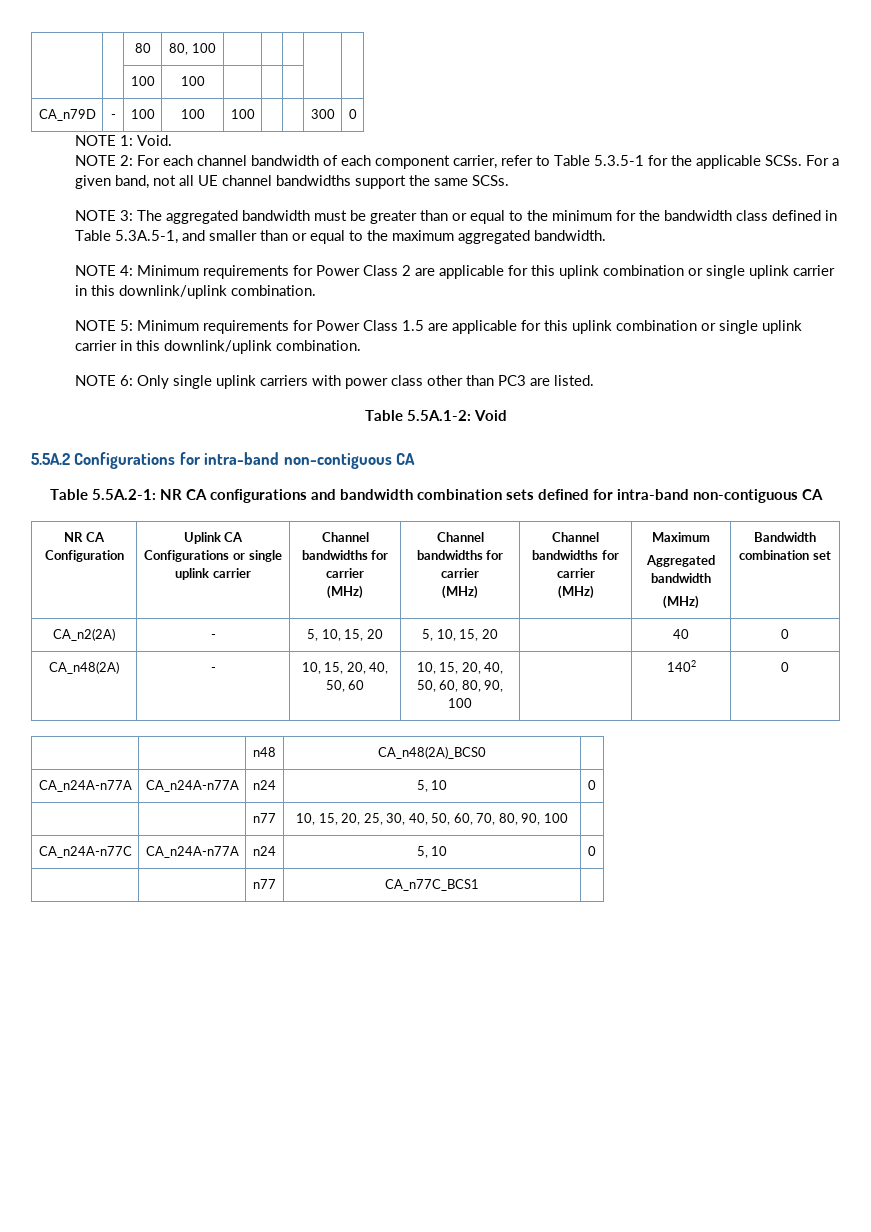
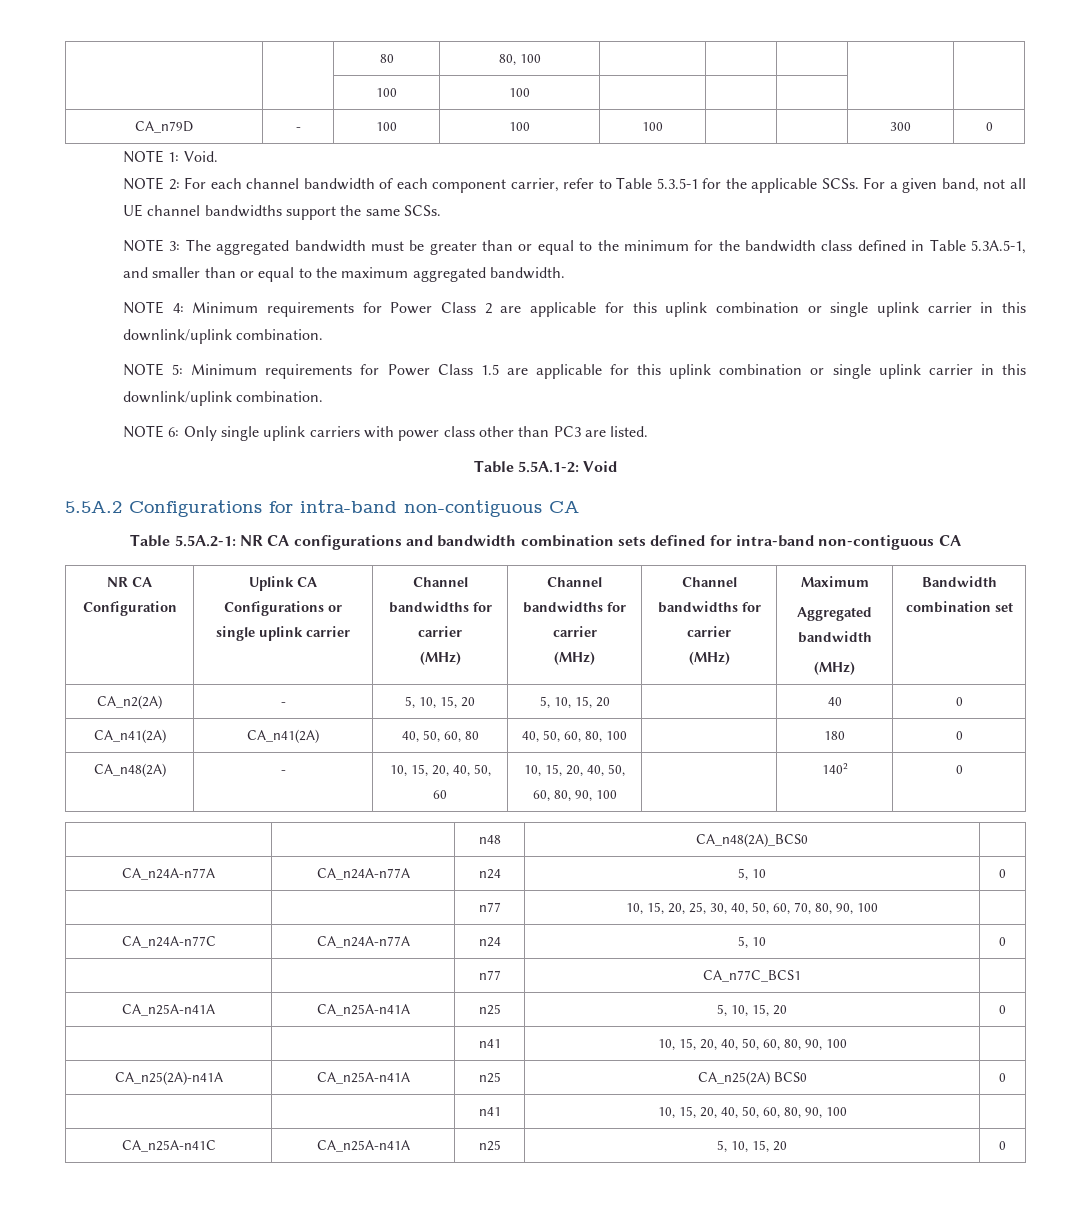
(789, 634) none -> [93,729,166,743] [247,729,319,743] [401,730,479,743] [522,730,627,743] [824,731,845,740] [955,731,963,740] // CA_n41(2A) | CA_n41(2A) | 40, 50, 60, 80 | 40, 50, 60, 80, 100 | | 180 | 0
(479, 885) none -> [122,1004,215,1016] [316,1004,410,1016] [478,1004,501,1015] [717,1004,787,1017] [999,1005,1006,1014] [478,1039,501,1048] [657,1038,847,1051] [114,1071,223,1085] [316,1072,410,1084] [478,1072,501,1083] [697,1071,807,1085] [999,1073,1006,1082] [478,1107,501,1116] [657,1106,847,1119] [121,1140,216,1152] [316,1140,410,1152] [478,1140,501,1151] [717,1140,787,1153] [999,1141,1006,1150] // CA_n25A-n41A | CA_n25A-n41A | n25 | 5, 10, 15, 20 | 0 // | | n41 | 10, 15, 20, 40, 50, 60, 80, 90, 100 | // CA_n25(2A)-n41A | CA_n25A-n41A | n25 | CA_n25(2A) BCS0 | 0 // | | n41 | 10, 15, 20, 40, 50, 60, 80, 90, 100 | // CA_n25A-n41C | CA_n25A-n41A | n25 | 5, 10, 15, 20 | 0

